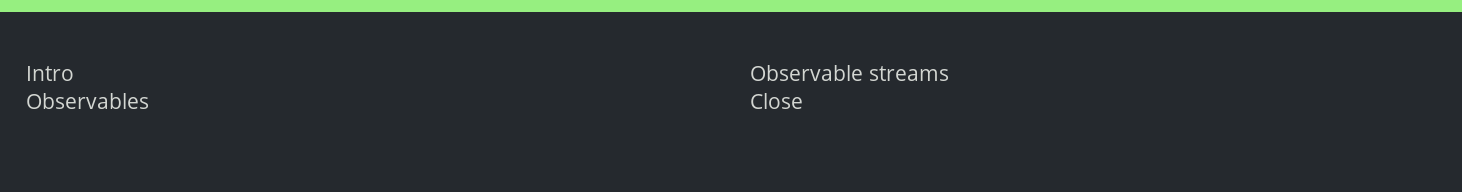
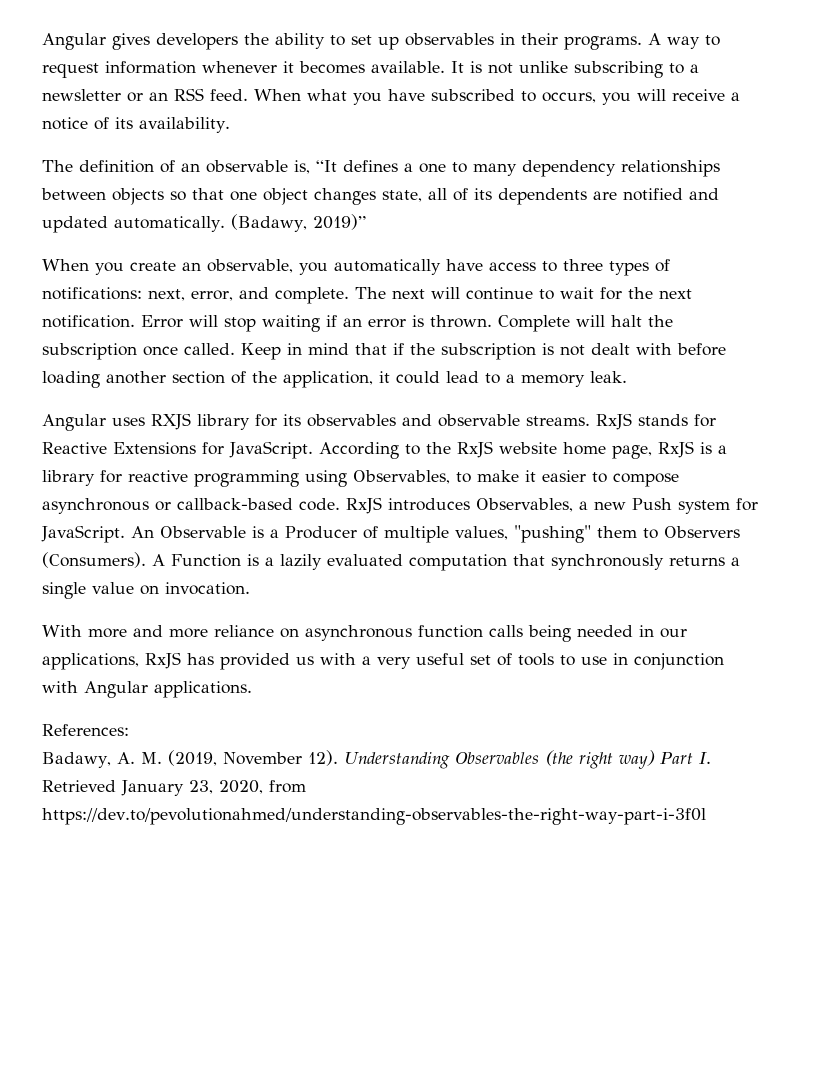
[26,66,74,81] [26,93,149,109] [750,65,949,81] [750,93,803,109] Intro // Observables // Observable streams // Close -> [42,33,720,50] [42,61,699,78] [42,88,740,105] [42,117,230,133] [42,160,720,177] [41,188,719,205] [42,214,366,233] [42,259,670,276] [42,287,692,304] [42,315,673,332] [42,343,726,360] [42,371,627,388] [42,413,716,431] [42,441,727,459] [42,470,679,487] [42,497,758,514] [41,525,740,543] [42,552,740,571] [42,582,250,599] [42,625,687,642] [42,652,724,670] [42,681,252,698] [42,724,129,736] [42,750,711,769] [42,780,306,796] [42,808,706,825] Angular gives developers the ability to set up observables in their programs. A way to request information whenever it becomes available. It is not unlike subscribing to a newsletter or an RSS feed. When what you have subscribed to occurs, you will receive a notice of its availability. // The definition of an observable is, “It defines a one to many dependency relationships between objects so that one object changes state, all of its dependents are notified and updated automatically. (Badawy, 2019)” // When you create an observable, you automatically have access to three types of notifications: next, error, and complete. The next will continue to wait for the next notification. Error will stop waiting if an error is thrown. Complete will halt the subscription once called. Keep in mind that if the subscription is not dealt with before loading another section of the application, it could lead to a memory leak. // Angular uses RXJS library for its observables and observable streams. RxJS stands for Reactive Extensions for JavaScript. According to the RxJS website home page, RxJS is a library for reactive programming using Observables, to make it easier to compose asynchronous or callback-based code. RxJS introduces Observables, a new Push system for JavaScript. An Observable is a Producer of multiple values, "pushing" them to Observers (Consumers). A Function is a lazily evaluated computation that synchronously returns a single value on invocation. // With more and more reliance on asynchronous function calls being needed in our applications, RxJS has provided us with a very useful set of tools to use in conjunction with Angular applications. // References: // Badawy, A. M. (2019, November 12). Understanding Observables (the right way) Part I. Retrieved January 23, 2020, from https://dev.to/pevolutionahmed/understanding-observables-the-right-way-part-i-3f0l

